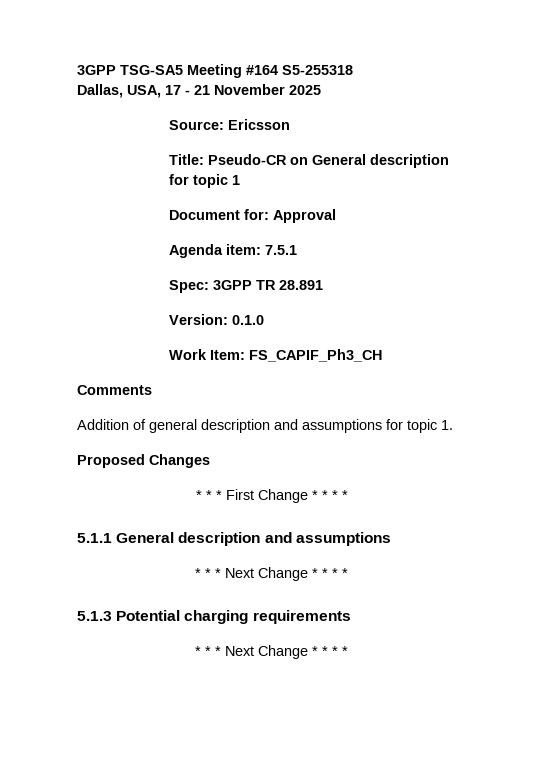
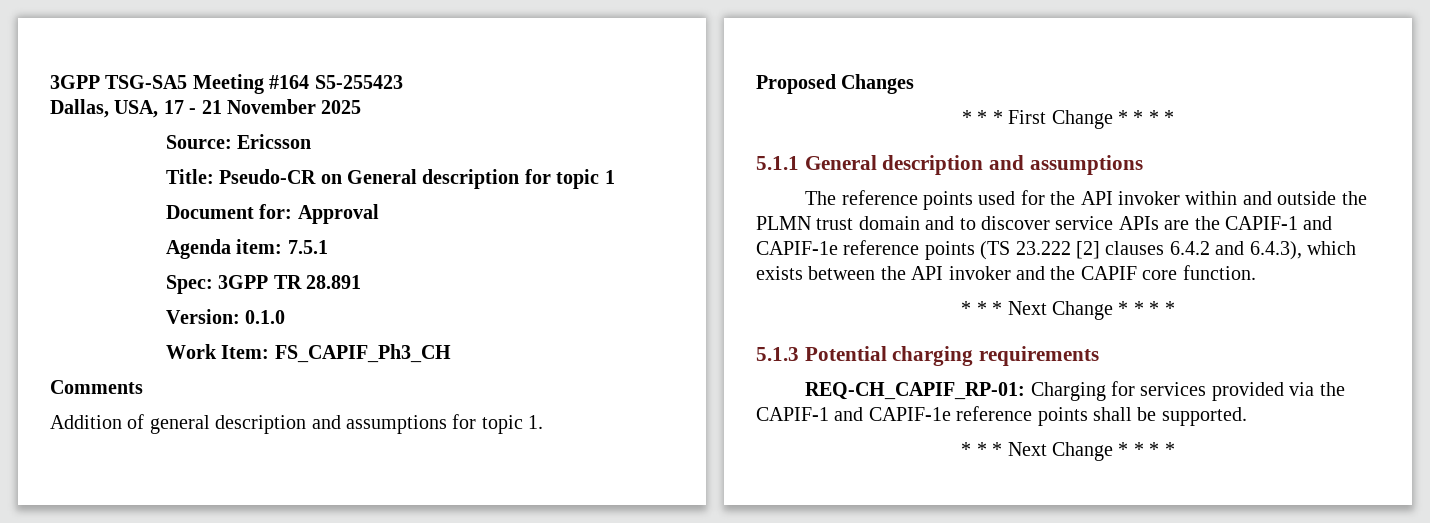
[282,65,353,75] S5-255318 -> [314,75,403,89] S5-255423
(391, 539) none -> [805,190,1367,210] [756,216,1333,230] [756,240,1356,260] [756,265,1256,280] // The reference points used for the API invoker within and outside the PLMN trust domain and to discover service APIs are the CAPIF-1 and CAPIF-1e reference points (TS 23.222 [2] clauses 6.4.2 and 6.4.3), which exists between the API invoker and the CAPIF core function.
(351, 617) none -> [805,381,1345,401] [756,406,1247,426] // REQ-CH_CAPIF_RP-01: Charging for services provided via the CAPIF-1 and CAPIF-1e reference points shall be supported.

